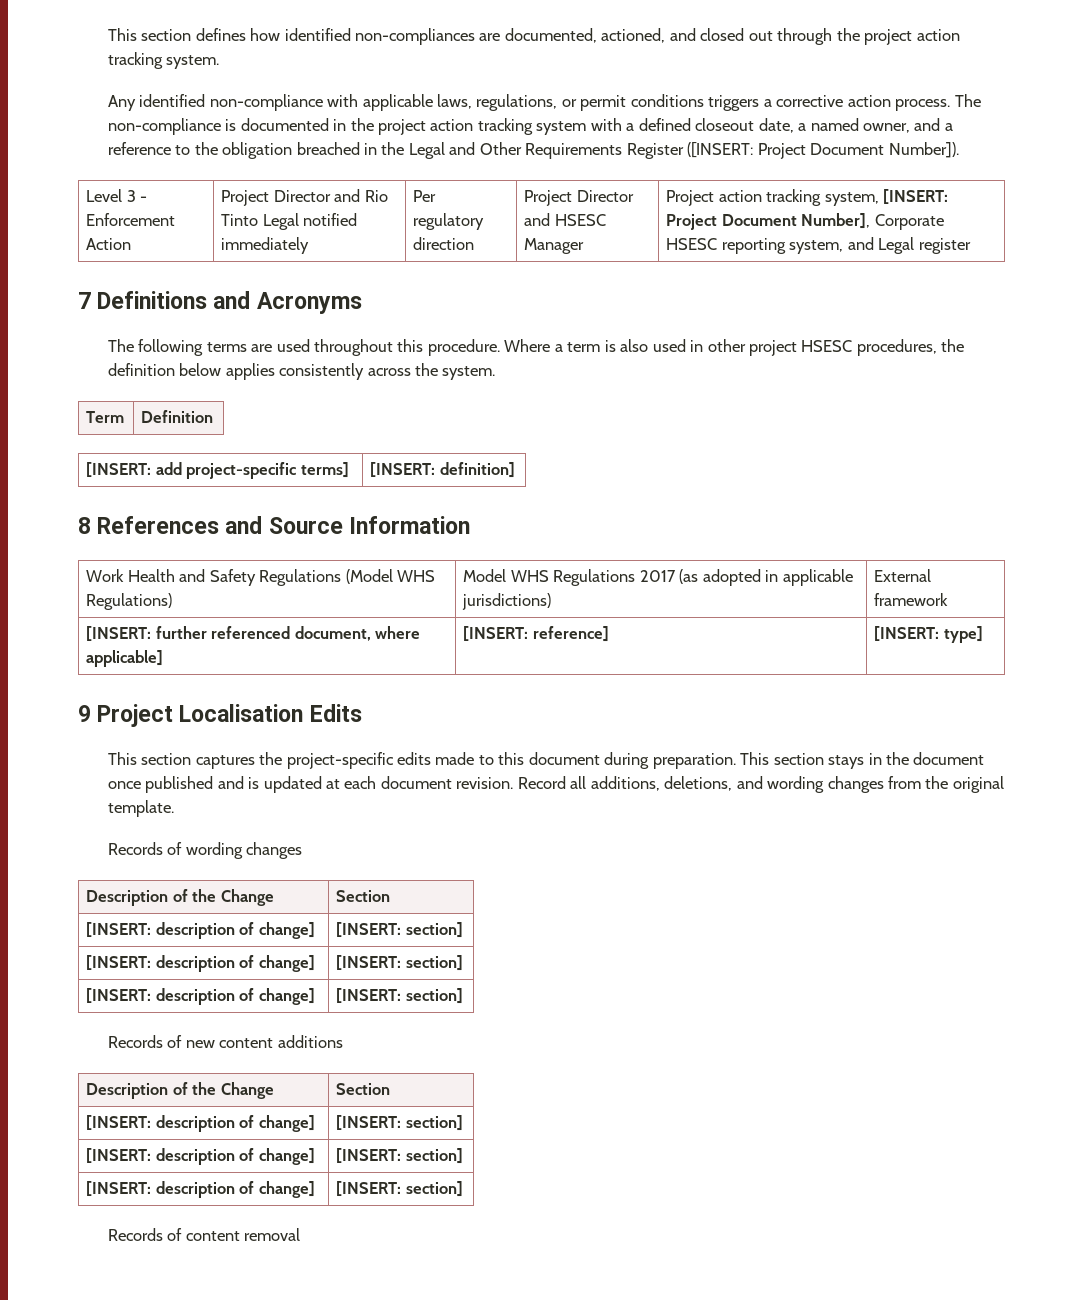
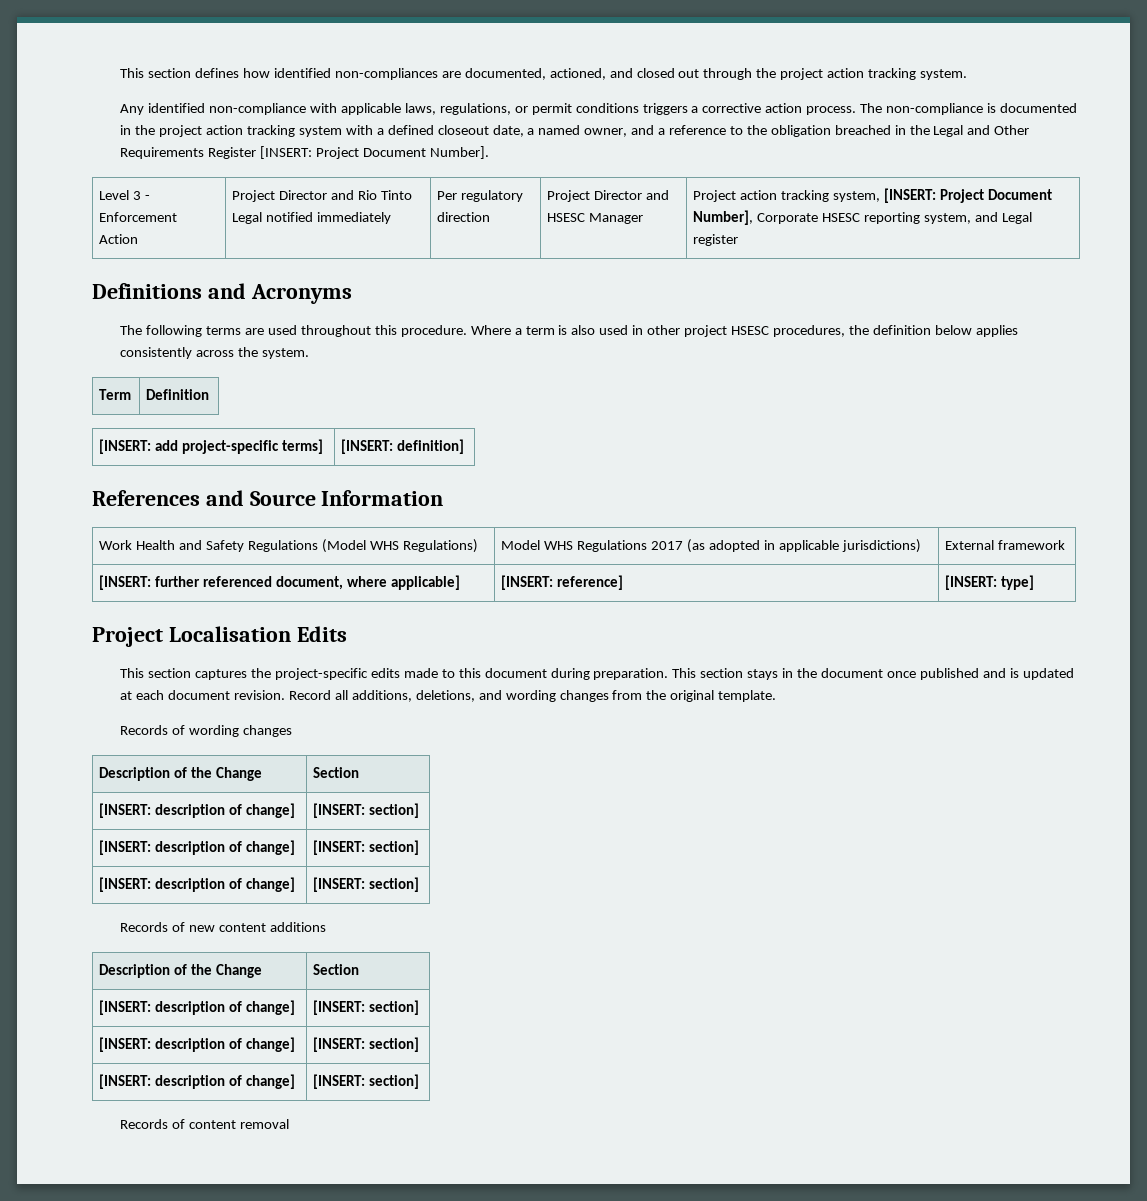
[687,142,959,159] ([INSERT: Project Document Number]). -> [260,146,489,159] [INSERT: Project Document Number].
[78,292,91,309] 7 -> (739, 240) none
[78,517,91,534] 8 -> (465, 446) none
[78,705,91,722] 9 -> (1035, 582) none

